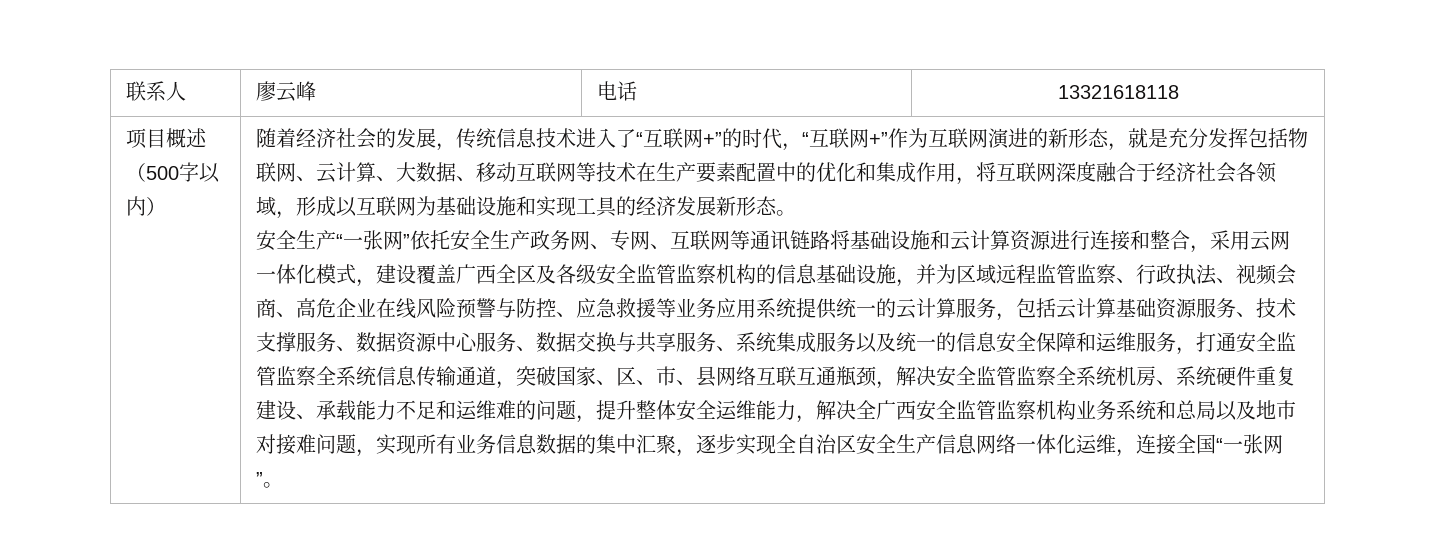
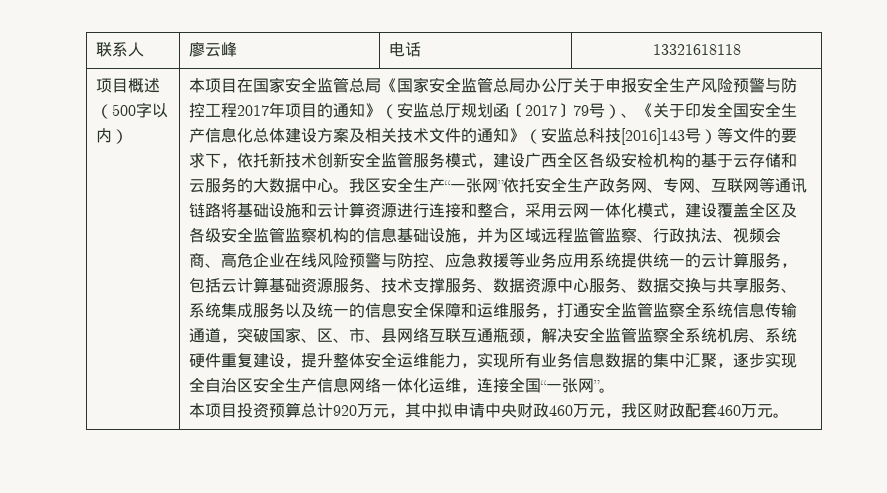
[255,128,1308,151] [255,161,1277,185] [255,196,796,219] 随着经济社会的发展，传统信息技术进入了“互联网+”的时代，“互联网+”作为互联网演进的新形态，就是充分发挥包括物联网、云计算、大数据、移动互联网等技术在生产要素配置中的优化和集成作用，将互联网深度融合于经济社会各领域，形成以互联网为基础设施和实现工具的经济发展新形态。 // -> [189,77,798,93] [189,102,798,119] [189,127,798,145] [189,152,798,168] [189,177,382,193] 本项目在国家安全监管总局《国家安全监管总局办公厅关于申报安全生产风险预警与防控工程2017年项目的通知》（安监总厅规划函〔2017〕79号）、《关于印发全国安全生产信息化总体建设方案及相关技术文件的通知》（安监总科技[2016]143号）等文件的要求下，依托新技术创新安全监管服务模式，建设广西全区各级安检机构的基于云存储和云服务的大数据中心。我区
[455,264,496,284] 广西 -> (750, 210) none
[295,400,576,421] 、承载能力不足和运维难的问题 -> (286, 360) none
[815,400,1296,421] [255,434,376,457] 解决全广西安全监管监察机构业务系统和总局以及地市对接难问题， -> (478, 365) none
(283, 485) none -> [189,402,790,418] // 本项目投资预算总计920万元，其中拟申请中央财政460万元，我区财政配套460万元。

